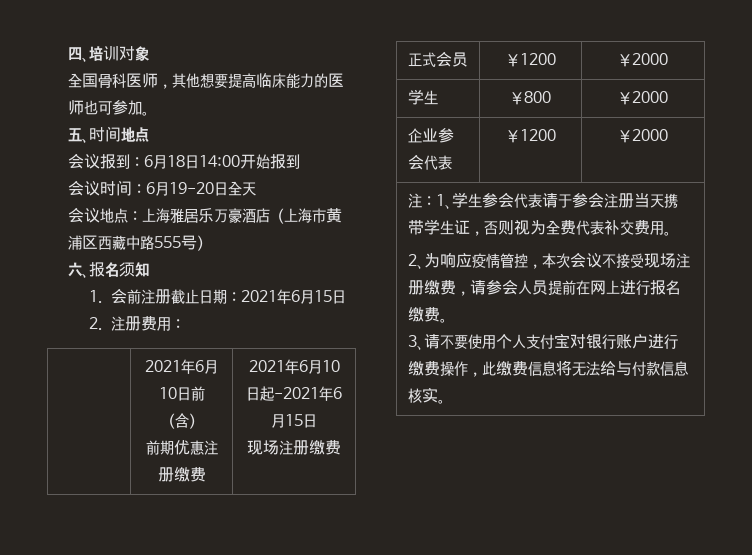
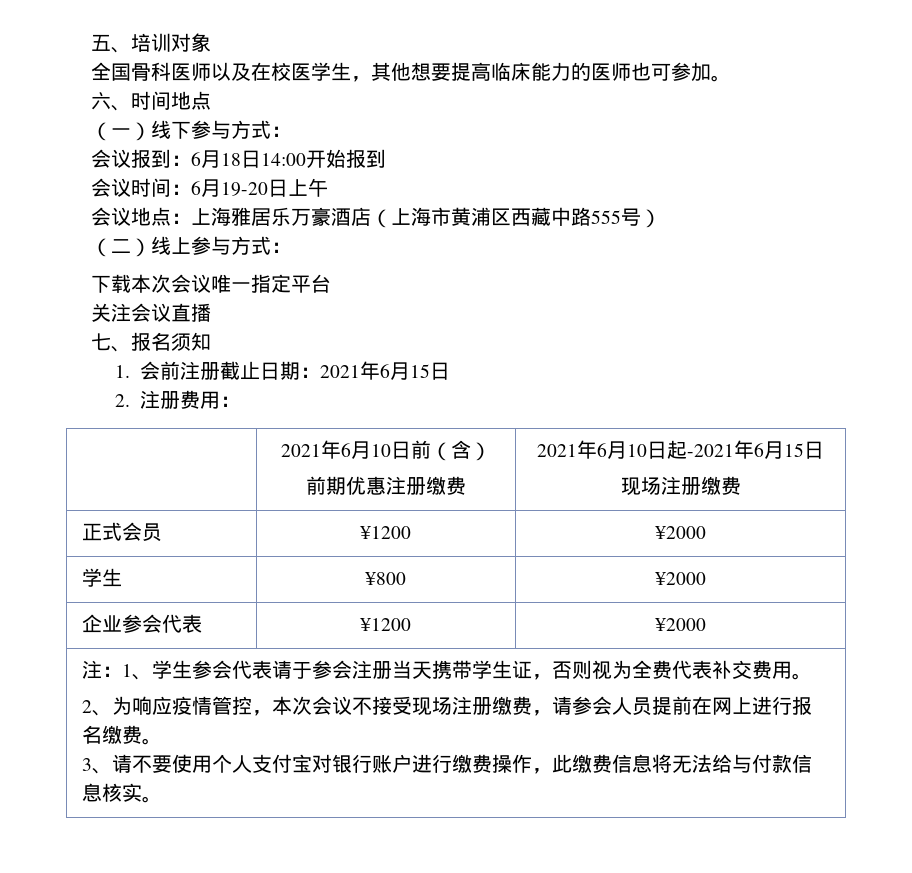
[68,47,83,61] 四 -> [90,34,111,51] 五
(159, 80) none -> [210,62,351,81] 以及在校医学生
[68,128,83,142] 五 -> [90,92,111,110] 六
(150, 134) none -> [90,120,291,141] // （一）线下参与方式：
[228,181,257,196] 全天 -> [287,178,328,197] 上午
[68,262,84,277] 六 -> [90,236,291,257] [90,274,331,293] [90,303,211,322] [90,333,111,351] （二）线上参与方式： // 下载本次会议唯一指定平台 // 关注会议直播 // 七

